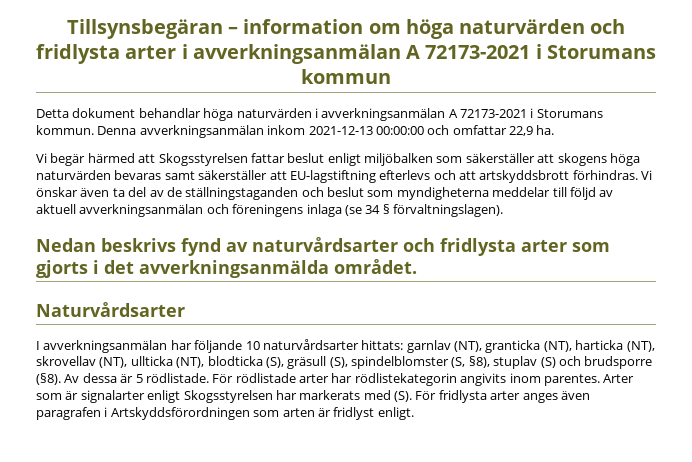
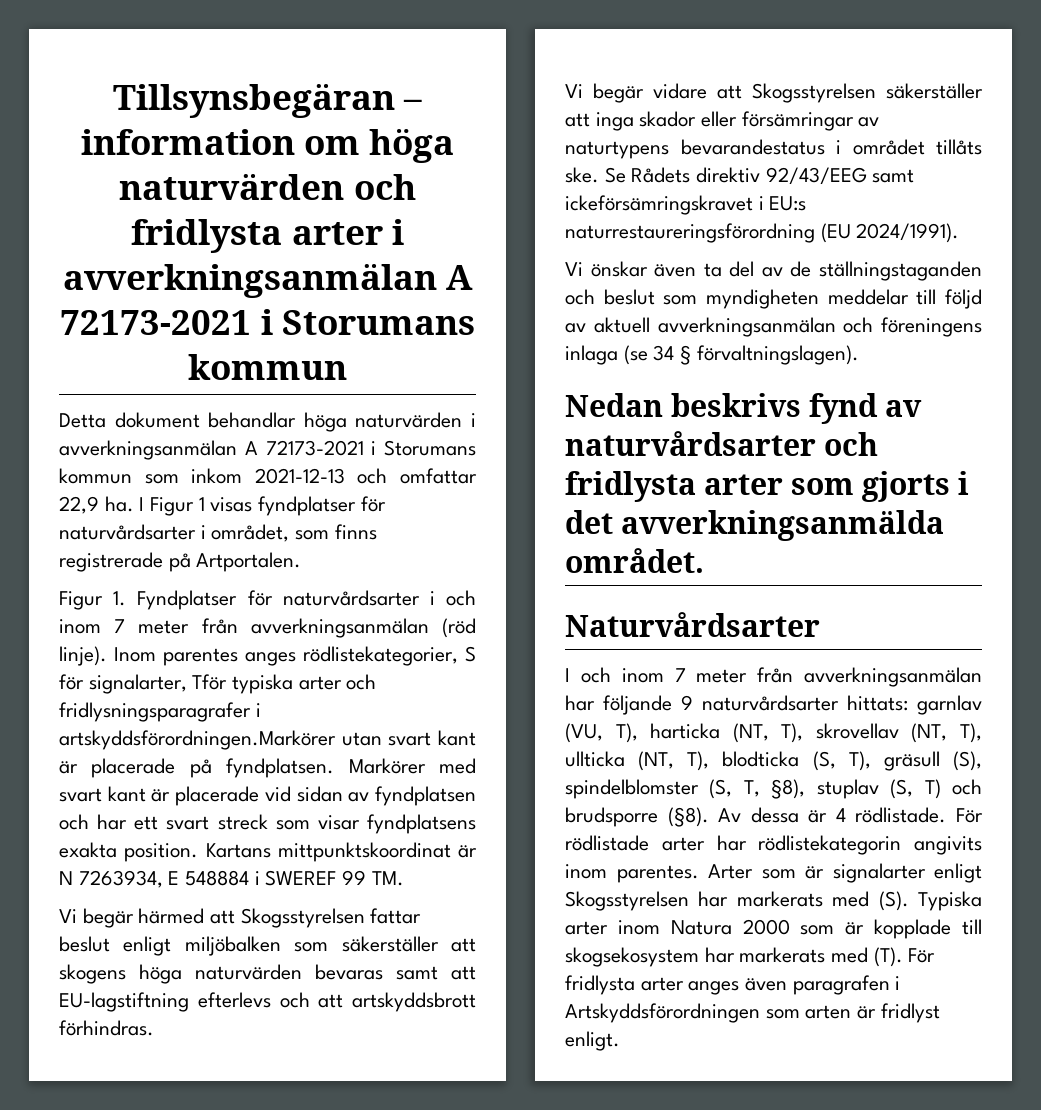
[36,125,264,138] kommun. Denna avverkningsanmälan -> [59,468,179,484] kommun som
[375,126,424,135] 00:00:00 -> (345, 476) none
(555, 130) none -> [139,496,386,516] [59,524,377,542] [59,552,302,572] [59,590,476,610] [59,618,476,638] [59,646,476,666] [59,674,377,694] [59,702,261,722] [59,730,477,750] [59,758,476,778] [59,786,476,806] [59,814,476,834] [59,842,477,862] [59,870,404,888] I Figur 1 visas fyndplatser för naturvårdsarter i området, som finns registrerade på Artportalen. // Figur 1. Fyndplatser för naturvårdsarter i och inom 7 meter från avverkningsanmälan (röd linje). Inom parentes anges rödlistekategorier, S för signalarter, Tför typiska arter och fridlysningsparagrafer i artskyddsförordningen.Markörer utan svart kant är placerade på fyndplatsen. Markörer med svart kant är placerade vid sidan av fyndplatsen och har ett svart streck som visar fyndplatsens exakta position. Kartans mittpunktskoordinat är N 7263934, E 548884 i SWEREF 99 TM.
[198,170,268,180] säkerställer -> (438, 973) none
(638, 175) none -> [565,83,983,103] [565,111,880,131] [565,139,982,159] [565,167,915,185] [565,195,807,215] [565,223,960,243] // Vi begär vidare att Skogsstyrelsen säkerställer att inga skador eller försämringar av naturtypens bevarandestatus i området tillåts ske. Se Rådets direktiv 92/43/EEG samt ickeförsämringskravet i EU:s naturrestaureringsförordning (EU 2024/1991). //
[396,187,489,200] myndigheterna -> [706,289,819,309] myndigheten
(40, 345) none -> [580,667,794,683] och inom 7 meter från
[245,341,260,350] 10 -> [681,695,693,710] 9
[454,340,655,353] [36,356,284,368] (NT), granticka (NT), harticka (NT), skrovellav (NT), ullticka (NT), blodticka (S), -> [565,723,982,743] [565,751,871,771] (VU, T), harticka (NT, T), skrovellav (NT, T), ullticka (NT, T), blodticka (S, T),
(466, 362) none -> [743,780,760,797] T,
[540,357,556,368] (S) -> [890,779,941,799] (S, T)
[135,374,143,383] 5 -> [835,808,846,822] 4
(412, 396) none -> [918,891,982,911] [565,919,982,939] [565,947,903,967] Typiska arter inom Natura 2000 som är kopplade till skogsekosystem har markerats med (T).

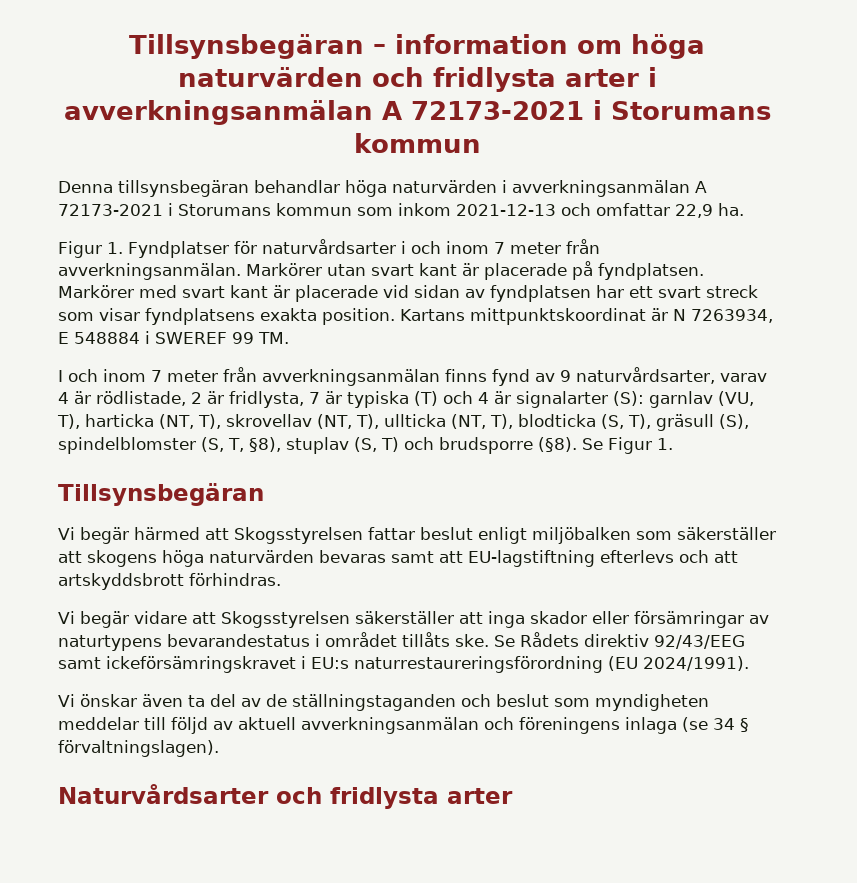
[59,412,200,428] Detta dokument -> [58,180,249,197] Denna tillsynsbegäran
[139,496,386,516] [59,524,377,542] [59,552,302,572] I Figur 1 visas fyndplatser för naturvårdsarter i området, som finns registrerade på Artportalen. -> (744, 209) none
[250,618,476,638] [59,646,476,666] [59,674,377,694] [59,702,261,722] [59,730,336,750] avverkningsanmälan (röd linje). Inom parentes anges rödlistekategorier, S för signalarter, Tför typiska arter och fridlysningsparagrafer i artskyddsförordningen.Markörer -> [58,263,322,280] avverkningsanmälan. Markörer
[59,814,89,830] och -> (591, 293) none
(404, 878) none -> [58,367,767,386] [58,391,754,408] [57,414,749,431] [58,437,673,454] [58,483,264,506] // I och inom 7 meter från avverkningsanmälan finns fynd av 9 naturvårdsarter, varav 4 är rödlistade, 2 är fridlysta, 7 är typiska (T) och 4 är signalarter (S): garnlav (VU, T), harticka (NT, T), skrovellav (NT, T), ullticka (NT, T), blodticka (S, T), gräsull (S), spindelblomster (S, T, §8), stuplav (S, T) och brudsporre (§8). Se Figur 1. // Tillsynsbegäran
[565,393,923,424] [565,431,879,456] [565,471,970,502] [565,510,945,541] [565,548,704,573] [565,612,820,637] [565,667,982,687] [565,695,982,715] [565,723,982,743] [565,751,982,771] [565,779,982,799] [565,807,983,827] [565,835,982,855] [565,863,982,883] [565,891,982,911] [565,919,982,939] [565,947,936,967] [565,975,901,995] [565,1003,940,1023] [565,1031,620,1051] Nedan beskrivs fynd av naturvårdsarter och fridlysta arter som gjorts i det avverkningsanmälda området. // Naturvårdsarter // I och inom 7 meter från avverkningsanmälan har följande 9 naturvårdsarter hittats: garnlav (VU, T), harticka (NT, T), skrovellav (NT, T), ullticka (NT, T), blodticka (S, T), gräsull (S), spindelblomster (S, T, §8), stuplav (S, T) och brudsporre (§8). Av dessa är 4 rödlistade. För rödlistade arter har rödlistekategorin angivits inom parentes. Arter som är signalarter enligt Skogsstyrelsen har markerats med (S). Typiska arter inom Natura 2000 som är kopplade till skogsekosystem har markerats med (T). För fridlysta arter anges även paragrafen i Artskyddsförordningen som arten är fridlyst enligt. -> [58,784,513,809] Naturvårdsarter och fridlysta arter

